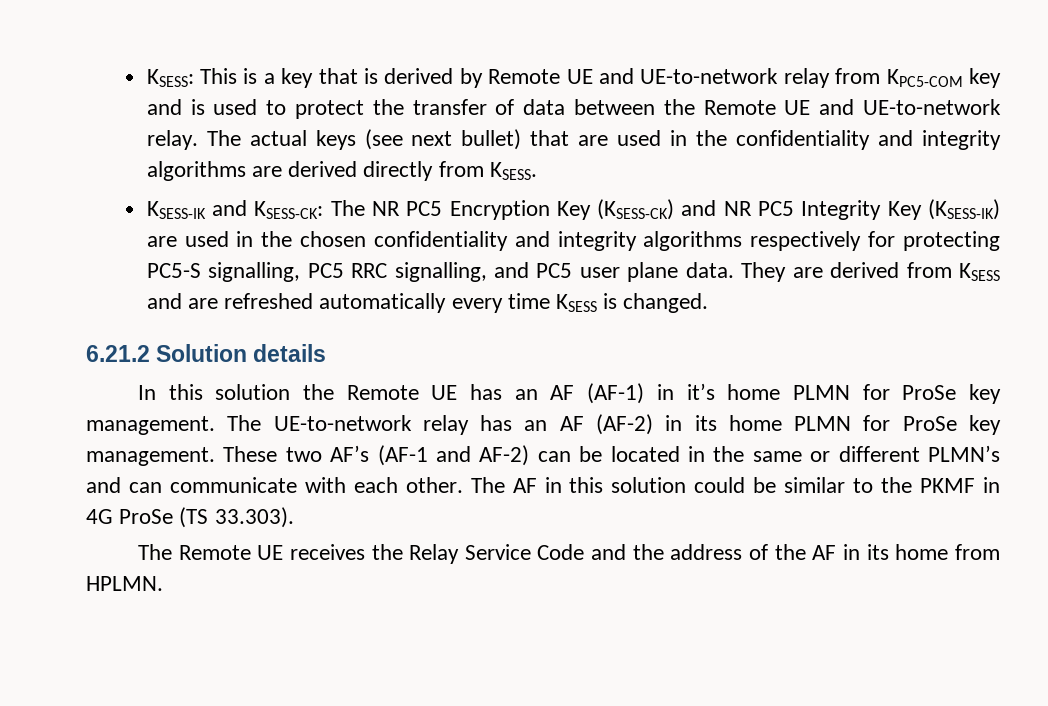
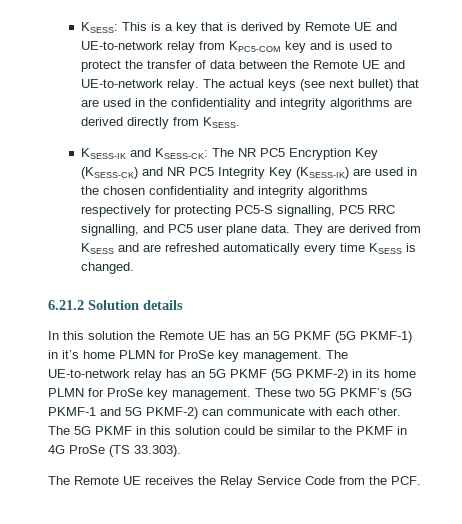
[550,383,645,404] AF (AF-1) -> [273,331,412,343] 5G PKMF (5G PKMF-1)
[559,414,653,435] AF (AF-2) -> [209,369,348,381] 5G PKMF (5G PKMF-2)
[330,445,1000,466] [86,477,121,493] AF’s (AF-1 and AF-2) can be located in the same or different PLMN’s and -> [319,388,412,400] [48,407,198,419] 5G PKMF’s (5G PKMF-1 and 5G PKMF-2)
[512,478,537,493] AF -> [74,426,132,435] 5G PKMF
[591,544,1001,560] [86,576,163,591] and the address of the AF in its home from HPLMN. -> [339,476,421,485] from the PCF.

